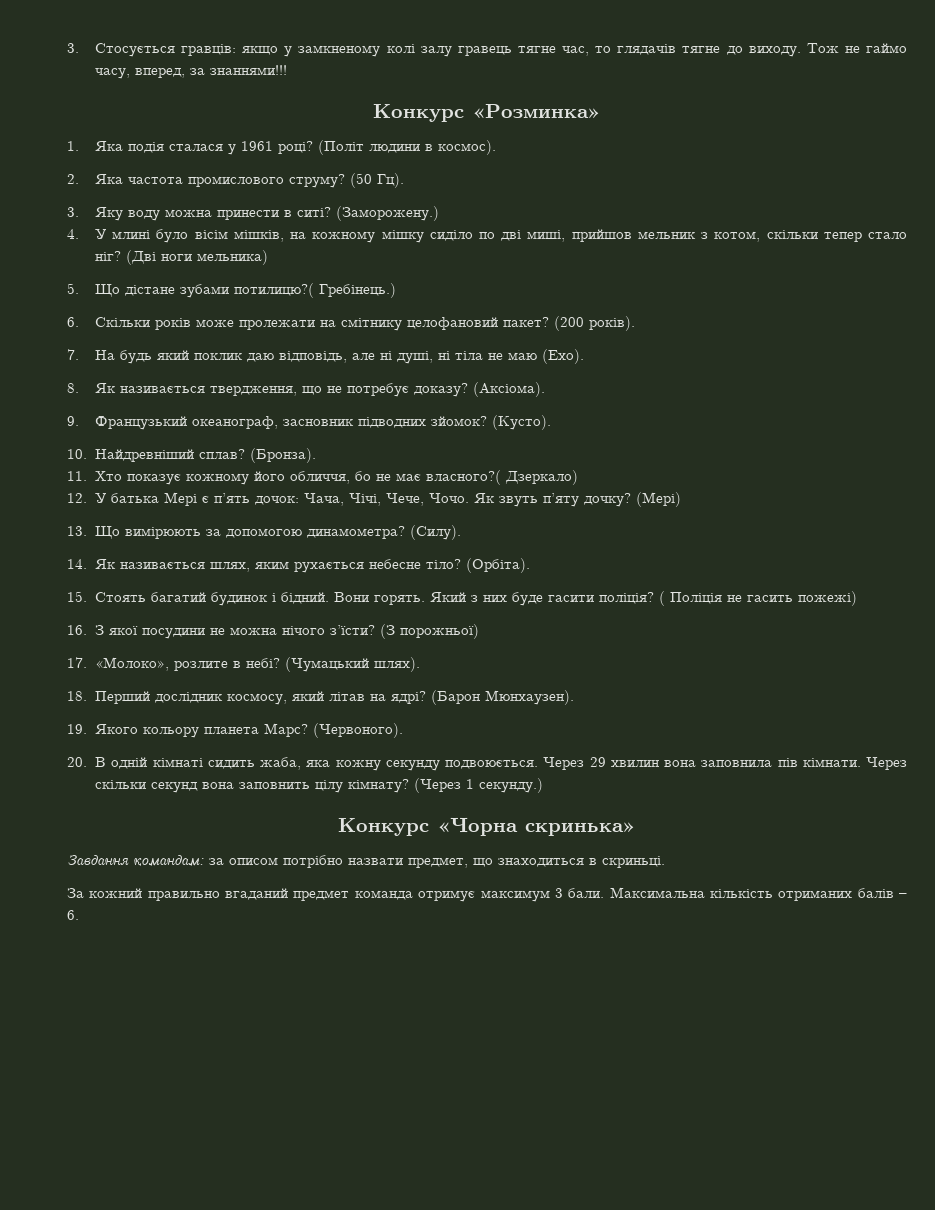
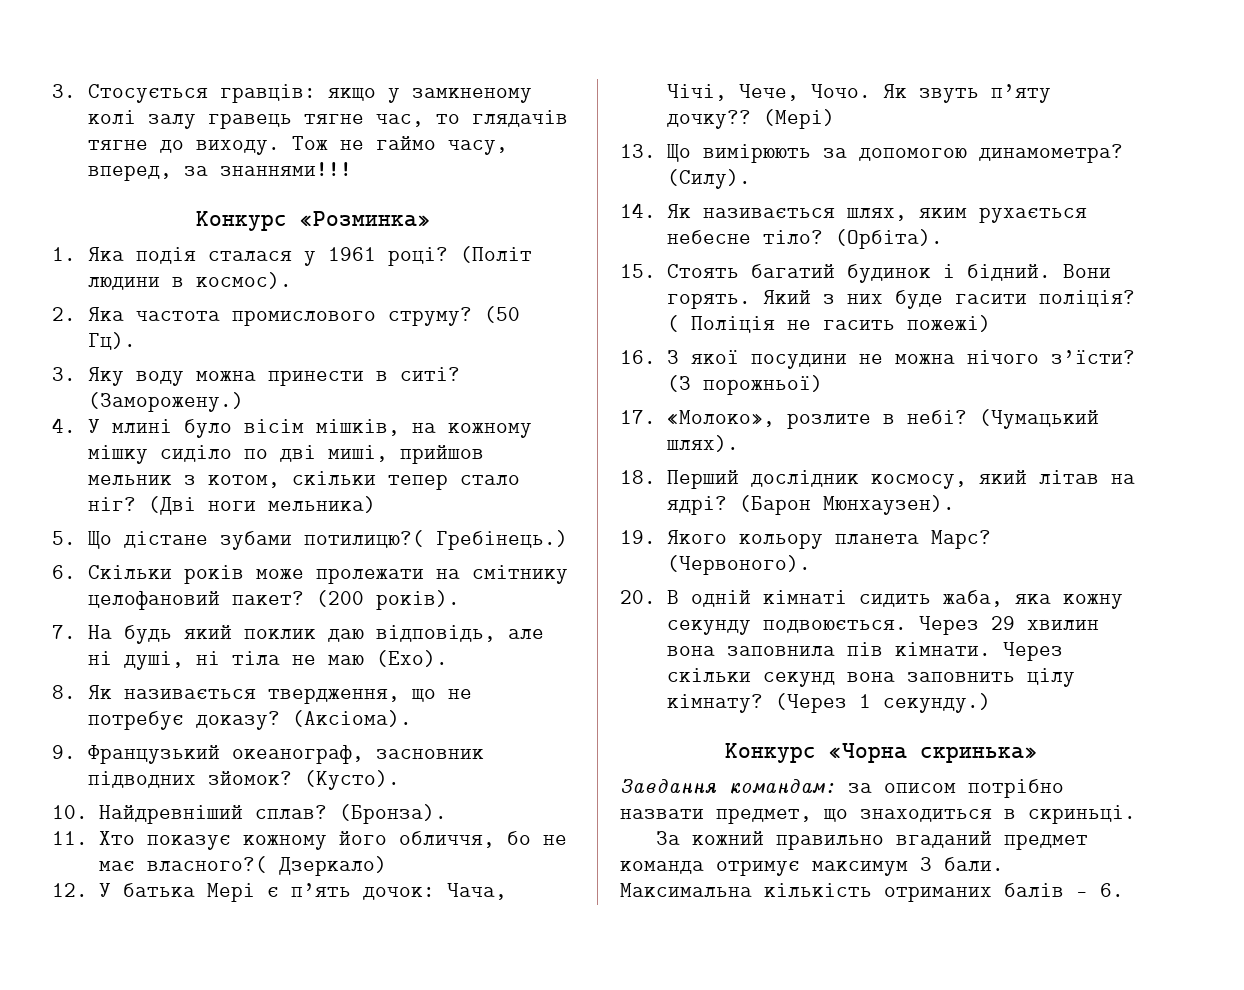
[583,493,631,507] дочку? -> [666,110,751,129] дочку??

